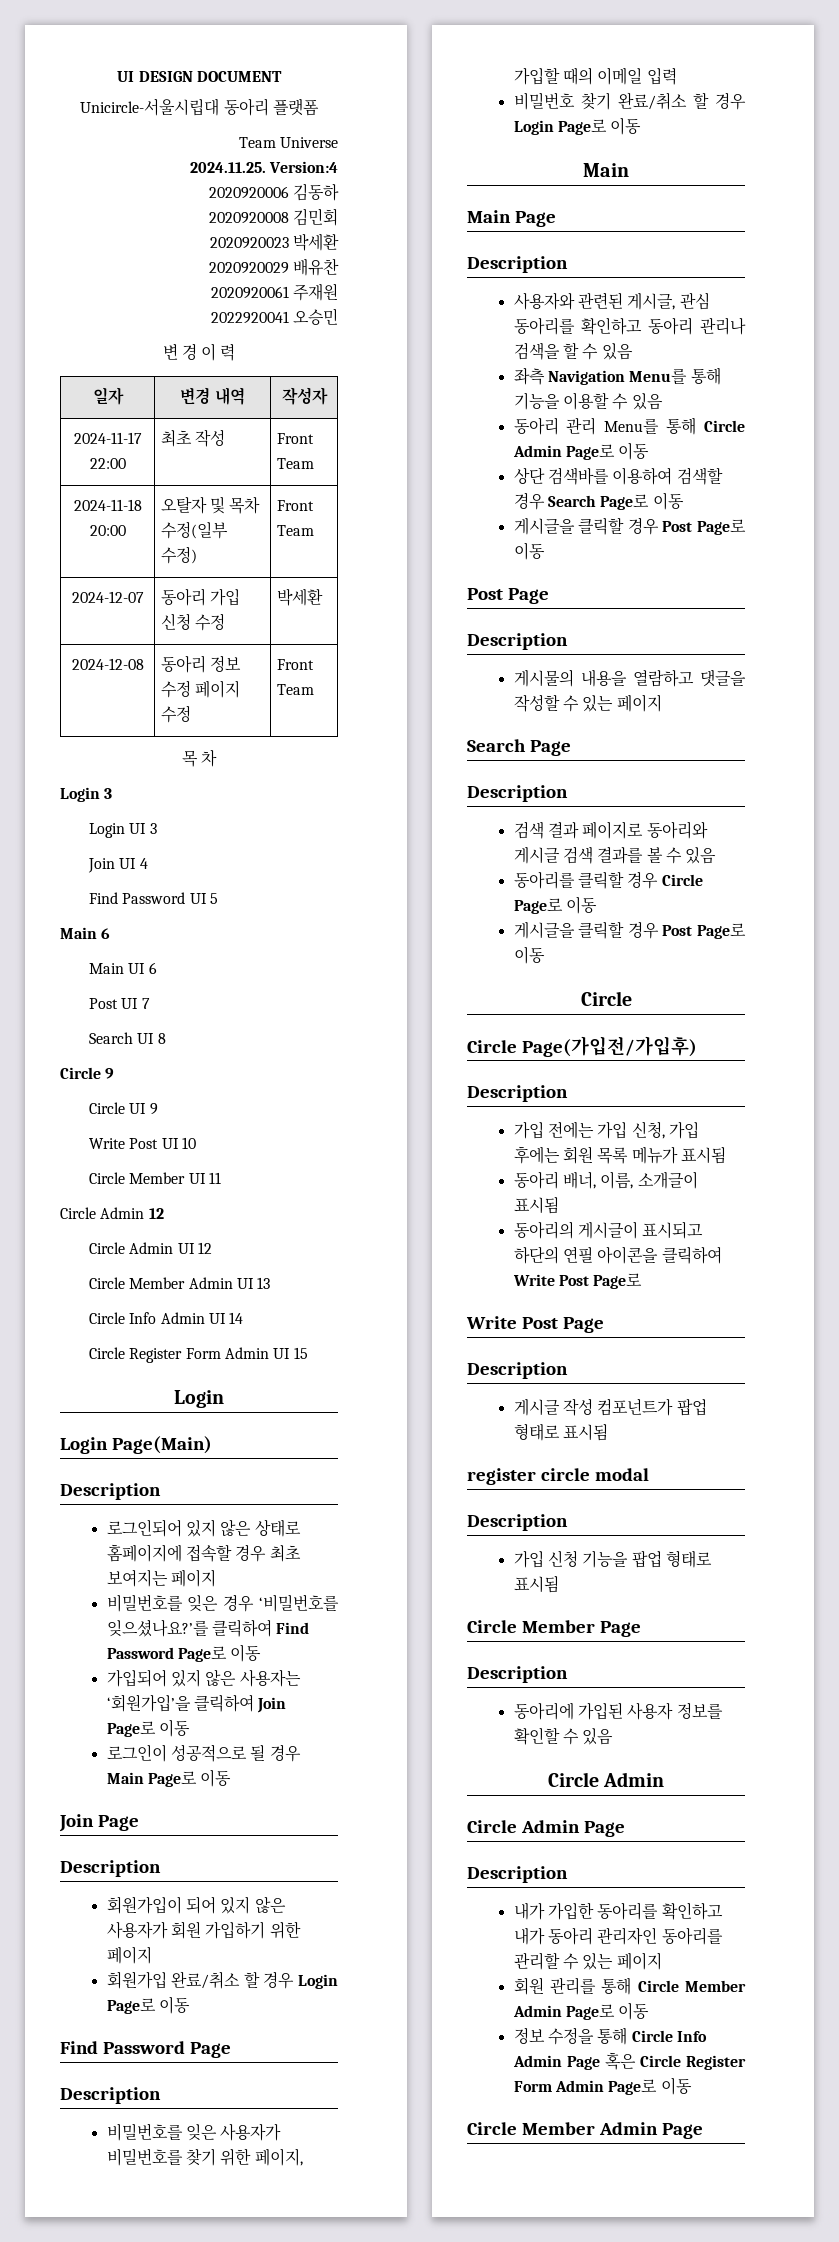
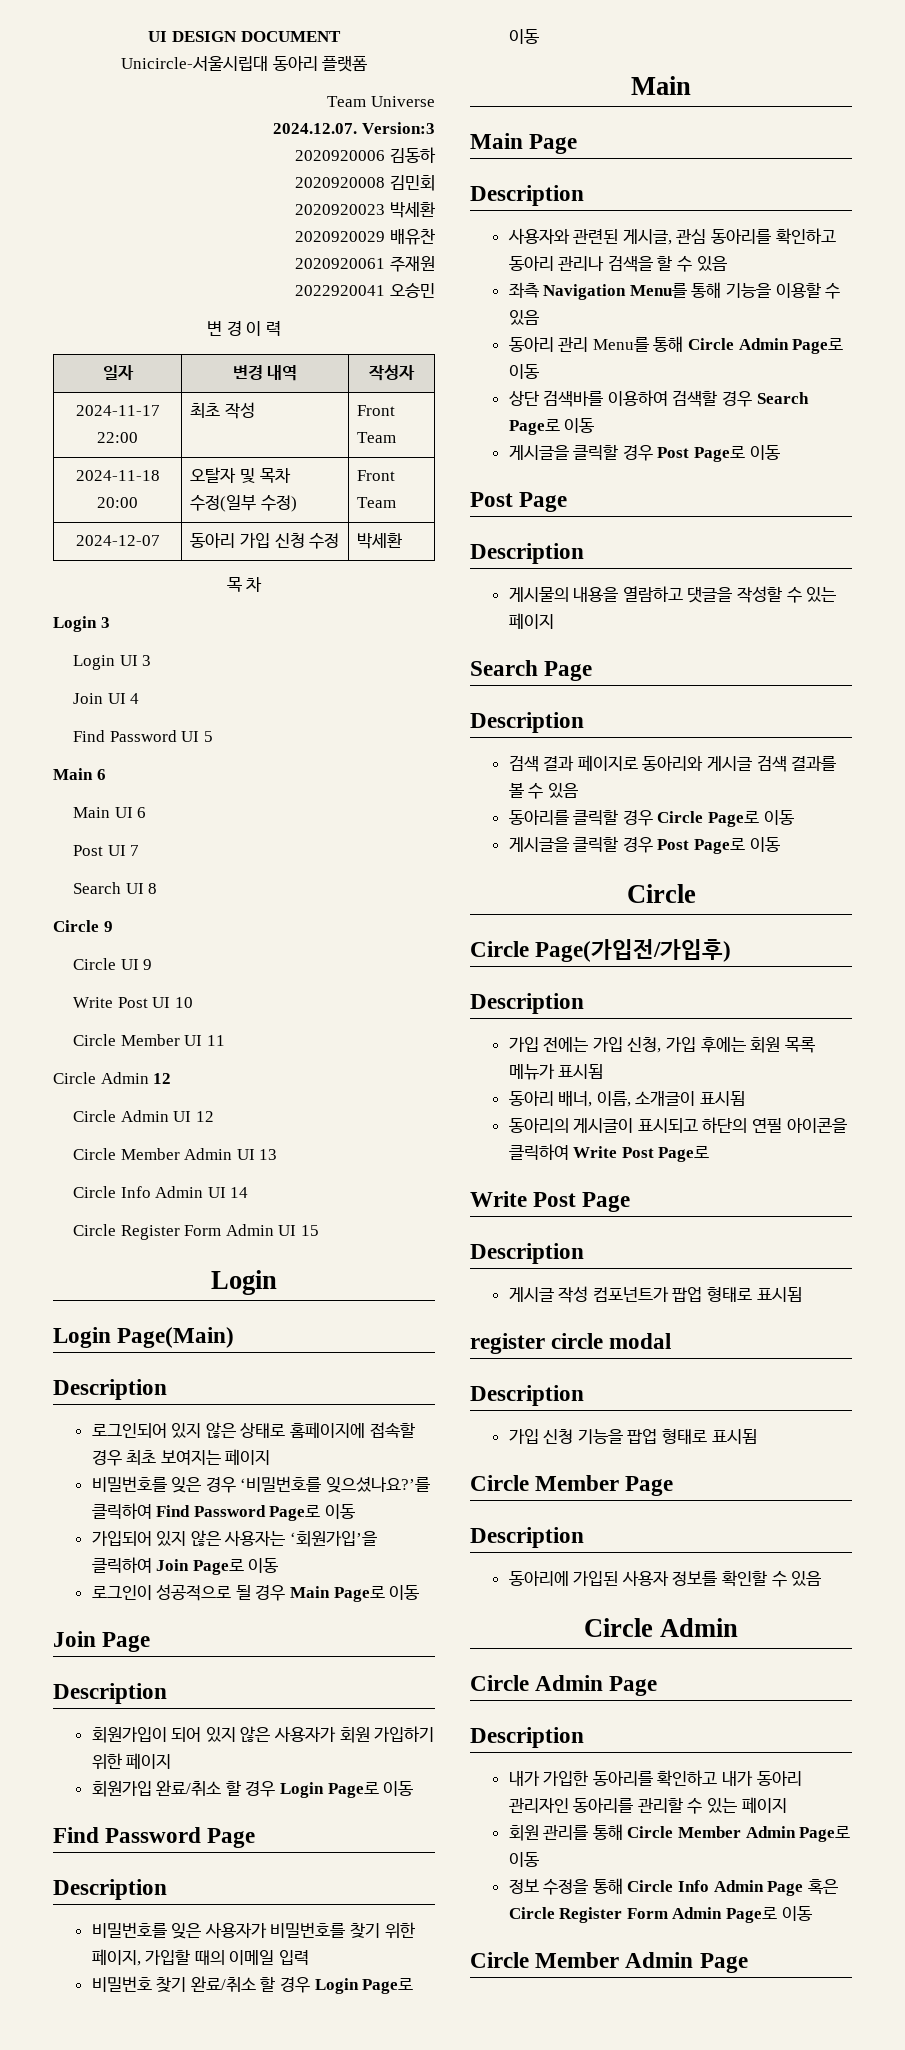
[189,161,338,173] 2024.11.25. Version:4 -> [273,122,435,134] 2024.12.07. Version:3
[71,658,144,670] [160,655,241,673] [160,680,240,698] [160,705,191,723] [276,659,314,670] [276,684,314,695] // 2024-12-08 | 동아리 정보 수정 페이지 수정 | Front Team -> (403, 541) none

